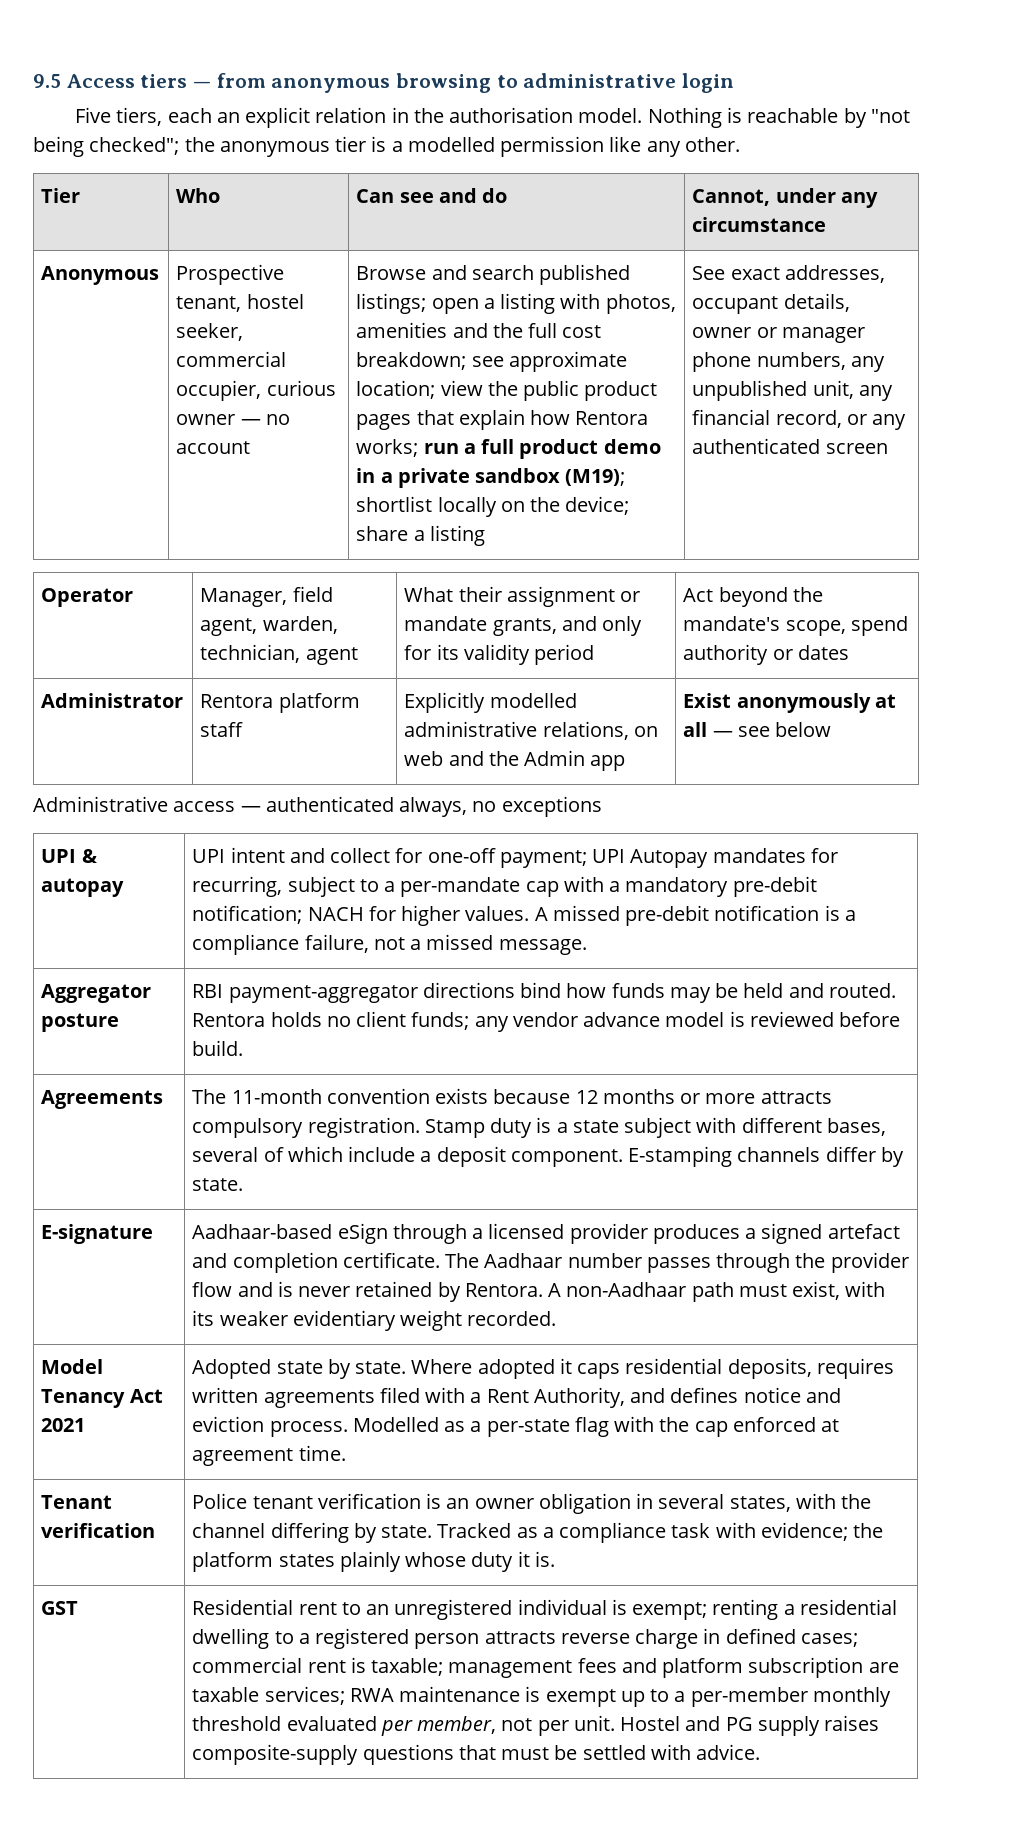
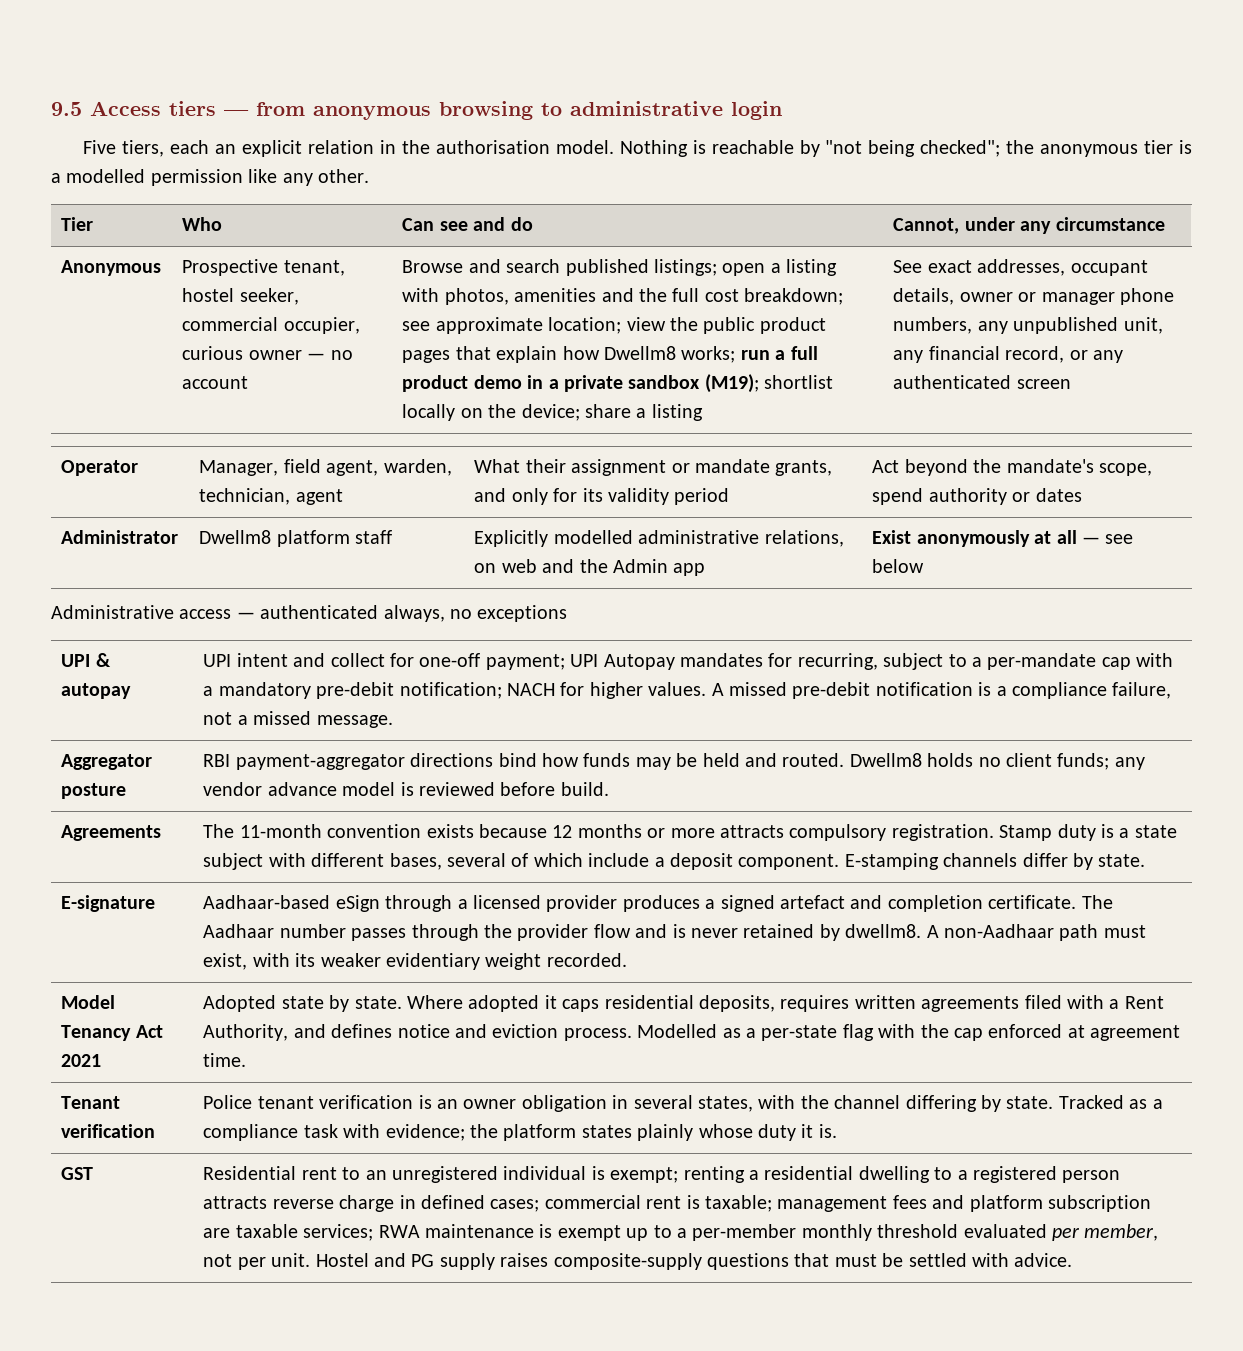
[575,411,649,425] Rentora -> [603,346,676,360] Dwellm8
[200,694,274,708] Rentora -> [199,530,272,544] Dwellm8
[192,1013,266,1027] Rentora -> [849,753,922,767] Dwellm8
[464,1283,543,1297] Rentora. -> [845,924,922,938] dwellm8.

